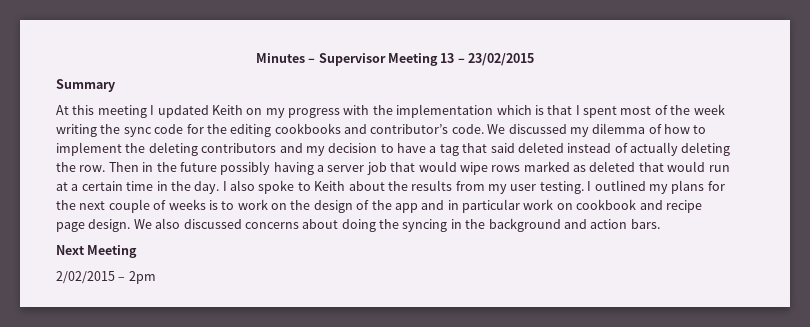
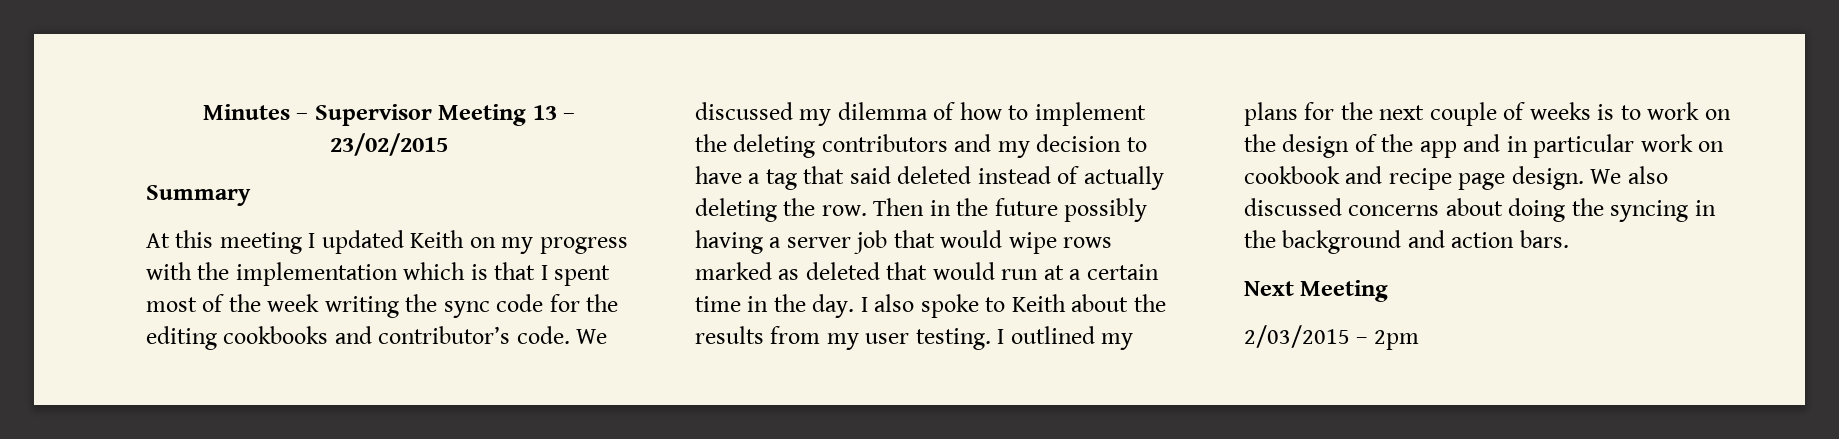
[56,271,115,284] 2/02/2015 -> [1244,325,1350,348] 2/03/2015

